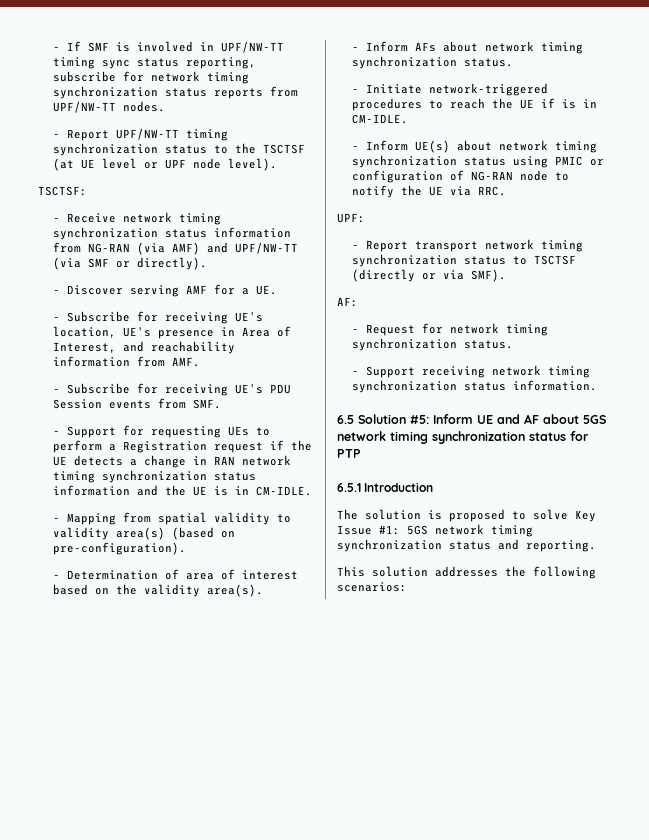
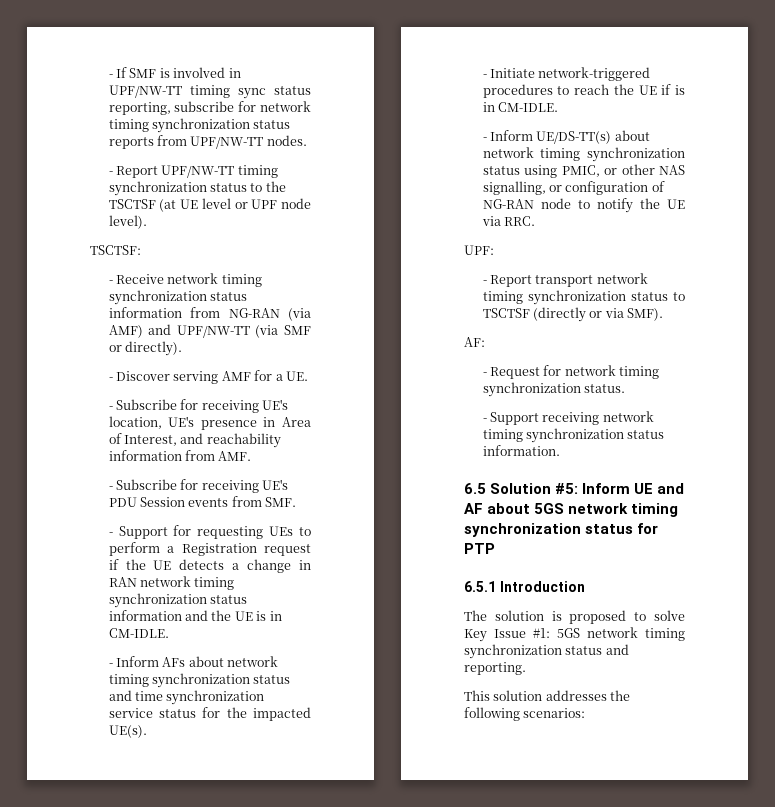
[52,512,291,525] [52,527,235,540] [52,542,186,555] [52,569,298,580] [52,584,263,597] // - Mapping from spatial validity to validity area(s) (based on pre-configuration). // - Determination of area of interest based on the validity area(s). -> (169, 633) none
[463,58,513,67] status. -> [253,675,291,684] [108,690,265,705] [108,707,311,721] [108,725,147,738] status and time synchronization service status for the impacted UE(s).
[414,140,450,153] UE(s) -> [536,131,612,144] UE/DS-TT(s)
[554,156,583,166] PMIC -> [561,164,685,177] [482,181,546,195] PMIC, or other NAS signalling,

